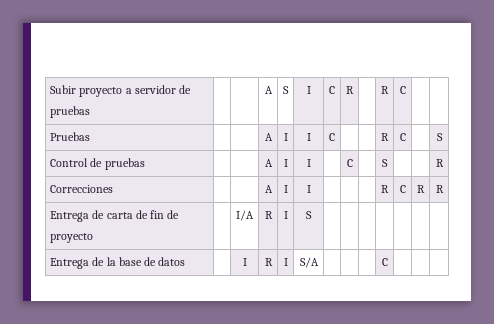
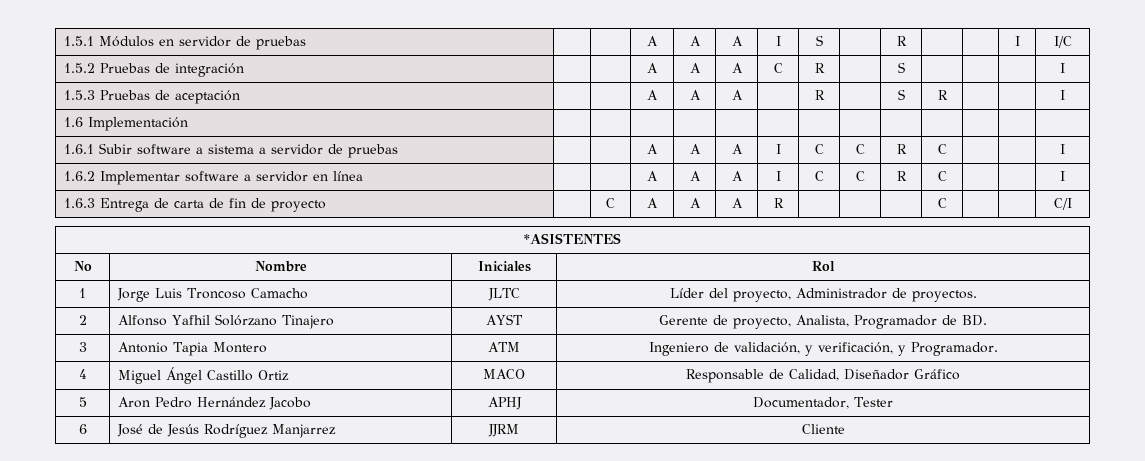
[50,85,123,97] Subir proyecto -> [64,36,307,50] [647,36,658,46] [689,36,701,46] [731,36,743,46] [775,36,781,46] [815,35,823,46] [896,36,907,46] [1014,36,1020,46] [1053,36,1072,48] [64,63,245,77] [647,63,658,73] [689,63,701,73] [731,63,743,73] [773,63,783,73] [814,63,825,73] [897,62,905,73] [1060,63,1065,73] [64,90,241,104] [647,90,658,100] [689,90,701,100] [731,90,743,100] [814,90,825,100] [897,89,905,100] [937,90,948,100] [1060,90,1065,100] [64,117,189,131] [64,143,255,155] 1.5.1 Módulos en servidor de pruebas | | | A | A | A | I | S | | R | | | I | I/C // 1.5.2 Pruebas de integración | | | A | A | A | C | R | | S | | | | I // 1.5.3 Pruebas de aceptación | | | A | A | A | | R | | S | R | | | I // 1.6 Implementación | | | | | | | | | | | | | // 1.6.1 Subir software a sistema
[283,86,289,94] [306,86,311,94] [329,86,335,94] [346,86,354,94] [381,86,389,94] [399,86,406,94] [50,132,91,141] [264,133,273,141] [283,133,288,141] [306,133,311,141] [329,133,335,141] [381,133,389,141] [399,133,406,141] [436,133,443,141] [50,158,145,170] [264,159,273,167] [283,159,288,167] [306,159,311,167] [346,159,353,167] [382,159,388,167] [435,159,444,167] [50,185,114,193] [264,185,273,193] [283,185,288,193] [306,185,311,193] [381,185,389,193] [399,185,406,193] [417,185,425,193] [435,185,444,193] S | I | C | R | | R | C | | // Pruebas | | | A | I | I | C | | | R | C | | S // Control de pruebas | | | A | I | I | | C | | S | | | R // Correcciones | | | A | I | I | | | | R | C | R | R // -> [689,144,701,154] [731,144,743,154] [775,144,781,154] [814,144,824,154] [855,144,865,154] [896,144,907,154] [937,144,947,154] [1060,144,1065,154] [64,171,364,185] [647,171,658,181] [689,171,701,181] [731,171,743,181] [775,171,781,181] [814,171,824,181] [855,171,865,181] [896,171,907,181] [937,171,947,181] [1060,171,1065,181] [64,198,96,208] A | A | I | C | C | R | C | | | I // 1.6.2 Implementar software a servidor en línea | | | A | A | A | I | C | C | R | C | | | I // 1.6.3
[236,210,254,221] [264,211,273,219] [283,211,288,219] [306,211,312,219] [50,257,186,269] [242,258,247,266] [264,258,273,266] [283,258,288,266] [299,257,319,268] [381,258,388,266] I/A | R | I | S | | | | | | | // Entrega de la base de datos | | I | R | I | S/A | | | | C | | | -> [606,198,615,208] [647,198,658,208] [689,198,701,208] [731,198,743,208] [773,198,784,208] [937,198,947,208] [1053,198,1072,210] [524,233,621,244] [73,261,92,271] [254,261,307,272] [477,261,531,272] [812,261,835,271] [79,288,86,298] [117,288,309,302] [487,288,520,301] [669,288,977,302] [78,315,87,325] [118,314,335,329] [486,314,524,325] [659,315,987,329] [78,342,87,352] [118,342,268,356] [488,342,520,352] [648,342,998,356] [78,369,87,379] [118,367,290,384] [483,369,525,379] [686,369,960,383] [78,397,87,407] [118,397,312,410] [487,397,522,410] [753,397,894,409] [78,424,87,434] [117,424,337,438] [488,424,519,437] [801,424,845,434] C | A | A | A | R | | | | C | | | C/I // *ASISTENTES // No | Nombre | Iniciales | Rol // 1 | Jorge Luis Troncoso Camacho | JLTC | Líder del proyecto, Administrador de proyectos. // 2 | Alfonso Yafhil Solórzano Tinajero | AYST | Gerente de proyecto, Analista, Programador de BD. // 3 | Antonio Tapia Montero | ATM | Ingeniero de validación, y verificación, y Programador. // 4 | Miguel Ángel Castillo Ortiz | MACO | Responsable de Calidad, Diseñador Gráfico // 5 | Aron Pedro Hernández Jacobo | APHJ | Documentador, Tester // 6 | José de Jesús Rodríguez Manjarrez | JJRM | Cliente

